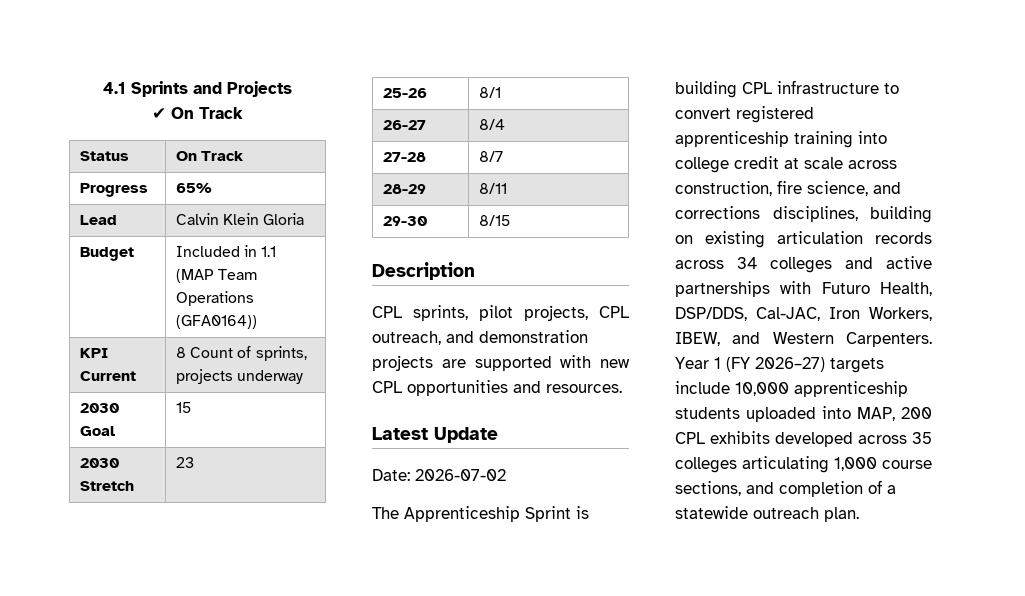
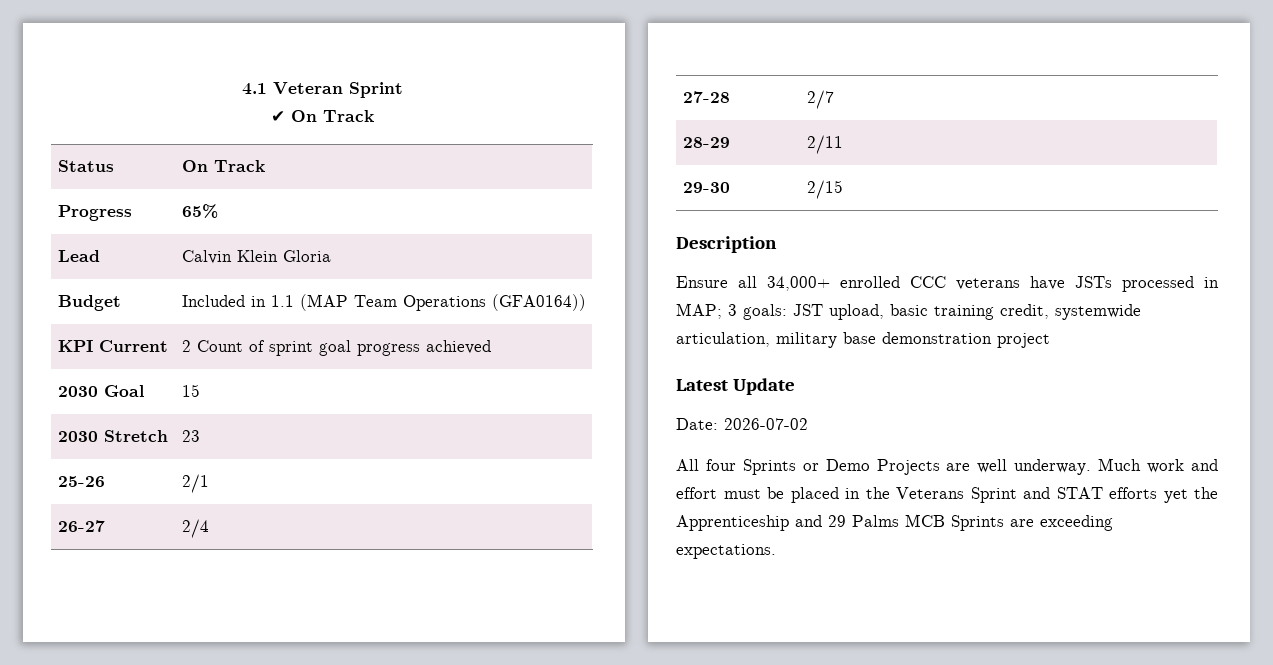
[131,81,292,97] Sprints and Projects -> [272,82,403,98] Veteran Sprint
[175,347,186,358] 8 -> [181,340,191,352] 2
[255,346,307,361] [175,369,304,384] sprints, projects underway -> [268,340,491,356] sprint goal progress achieved
[478,87,501,98] 8/1 -> [181,474,209,493] 2/1
[478,119,505,130] 8/4 -> [181,519,209,538] 2/4
[478,151,503,162] 8/7 -> [806,90,834,109] 2/7
[478,183,507,194] 8/11 -> [806,135,843,154] 2/11
[478,215,510,226] 8/15 -> [806,180,843,199] 2/15
[372,305,629,321] [372,330,588,345] [372,355,630,371] [372,380,622,396] [372,427,498,443] [372,469,506,481] [372,506,589,522] [675,80,899,98] [675,106,814,123] [675,131,887,148] [675,156,897,173] [675,180,901,196] [675,206,932,223] [675,231,932,248] [675,256,932,273] [675,281,932,297] [675,307,932,321] [675,332,932,347] [675,357,884,373] [675,381,908,397] [675,406,932,422] [675,431,932,447] [675,456,932,473] [675,480,896,497] [675,506,859,522] CPL sprints, pilot projects, CPL outreach, and demonstration projects are supported with new CPL opportunities and resources. // Latest Update // Date: 2026-07-02 // The Apprenticeship Sprint is building CPL infrastructure to convert registered apprenticeship training into college credit at scale across construction, fire science, and corrections disciplines, building on existing articulation records across 34 colleges and active partnerships with Futuro Health, DSP/DDS, Cal-JAC, Iron Workers, IBEW, and Western Carpenters. Year 1 (FY 2026–27) targets include 10,000 apprenticeship students uploaded into MAP, 200 CPL exhibits developed across 35 colleges articulating 1,000 course sections, and completion of a statewide outreach plan. -> [676,276,1219,292] [676,303,1141,320] [676,332,1050,348] [676,378,795,395] [676,418,808,430] [676,458,1218,475] [676,487,1218,503] [676,514,1113,531] [676,544,776,559] Ensure all 34,000+ enrolled CCC veterans have JSTs processed in MAP; 3 goals: JST upload, basic training credit, systemwide articulation, military base demonstration project // Latest Update // Date: 2026-07-02 // All four Sprints or Demo Projects are well underway. Much work and effort must be placed in the Veterans Sprint and STAT efforts yet the Apprenticeship and 29 Palms MCB Sprints are exceeding expectations.

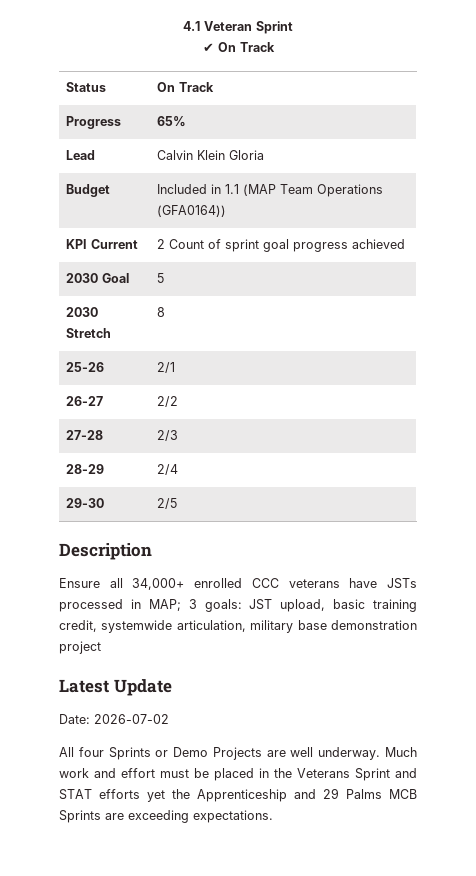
[181,384,200,397] 15 -> [157,273,165,283] 5
[181,430,200,442] 23 -> [157,307,166,317] 8
[181,519,209,538] 2/4 -> [157,396,179,407] 2/2
[806,90,834,109] 2/7 -> [157,430,179,441] 2/3
[806,135,843,154] 2/11 -> [157,464,179,475] 2/4
[806,180,843,199] 2/15 -> [157,498,178,509] 2/5

